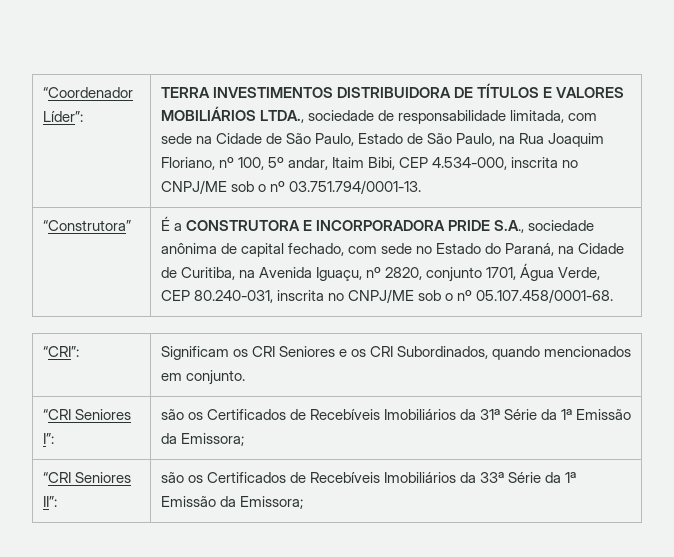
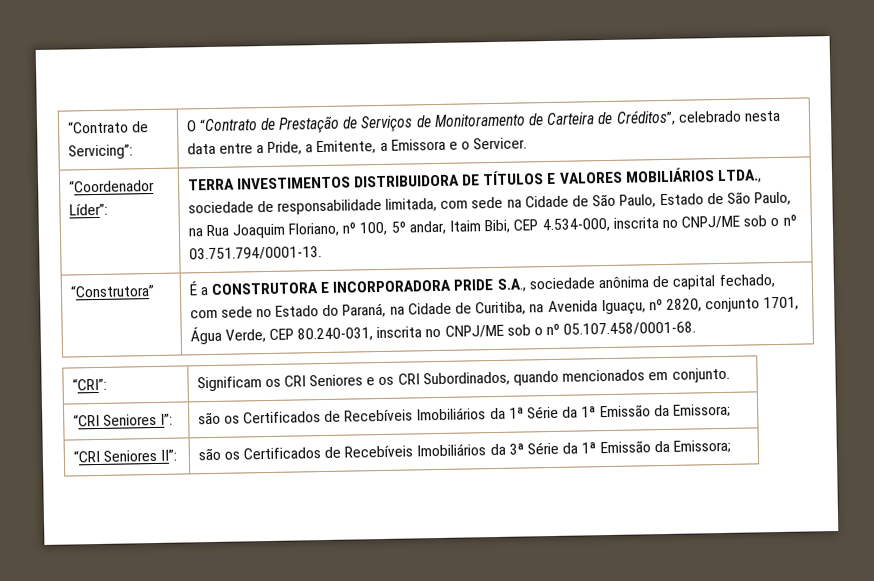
(42, 92) none -> [66,120,149,134] [67,144,133,160] [185,109,781,134] [186,137,528,155] “Contrato de Servicing”: | O “Contrato de Prestação de Serviços de Monitoramento de Carteira de Créditos”, celebrado nesta data entre a Pride, a Emitente, a Emissora e o Servicer. //
[479,409,500,420] 31ª -> [508,407,524,419] 1ª
[479,472,504,483] 33ª -> [508,443,524,455] 3ª

